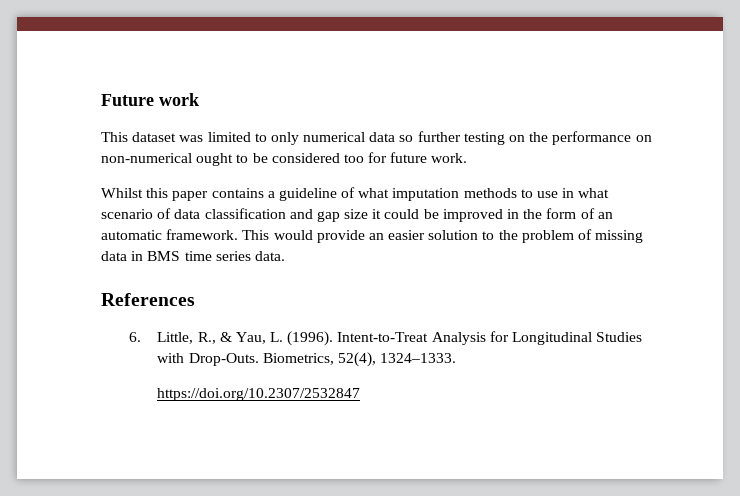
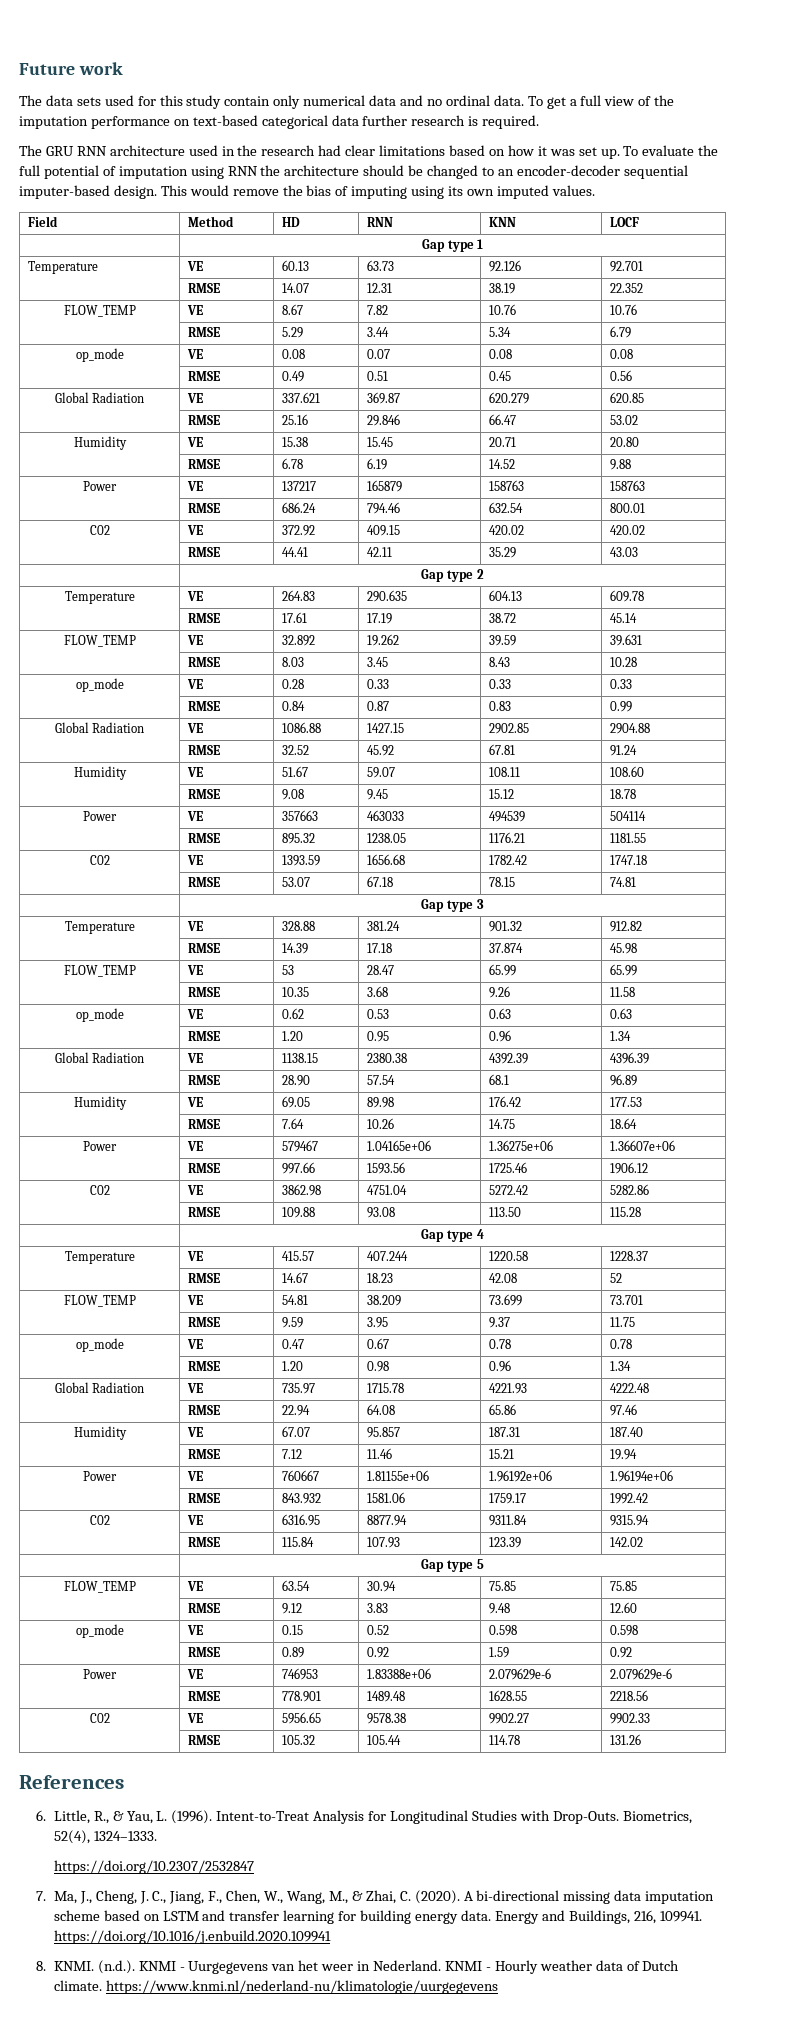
[101,131,652,145] [101,152,468,166] [101,187,610,201] [101,208,613,222] [101,229,644,243] [101,251,285,261] This dataset was limited to only numerical data so further testing on the performance on non-numerical ought to be considered too for future work. // Whilst this paper contains a guideline of what imputation methods to use in what scenario of data classification and gap size it could be improved in the form of an automatic framework. This would provide an easier solution to the problem of missing data in BMS time series data. -> [19,95,675,109] [19,115,540,129] [19,145,719,159] [19,165,688,179] [19,185,595,199] [28,216,59,227] [188,216,235,227] [282,217,301,227] [367,217,394,227] [489,217,517,227] [610,217,640,227] [421,239,484,252] [28,261,99,274] [187,261,204,271] [282,260,310,271] [367,260,395,271] [489,260,522,272] [610,261,644,272] [188,283,221,293] [282,283,310,293] [367,283,393,293] [489,283,516,294] [610,283,644,293] [63,305,136,317] [187,305,204,315] [282,304,304,315] [367,305,389,315] [489,304,517,315] [610,304,638,315] [188,327,221,337] [282,327,304,338] [367,327,390,337] [489,327,512,337] [610,326,632,338] [75,348,124,362] [187,349,204,359] [282,349,306,359] [367,349,391,359] [489,349,513,359] [610,349,634,359] [188,371,221,381] [282,371,305,382] [367,371,389,381] [489,371,512,381] [610,370,633,381] [54,392,145,403] [187,393,204,403] [282,392,321,403] [367,392,401,404] [489,392,530,404] [610,392,645,403] [188,415,221,425] [282,414,309,425] [367,414,401,426] [489,414,517,425] [610,415,639,425] [73,436,127,450] [187,437,204,447] [282,437,309,447] [367,437,394,447] [489,437,517,447] [610,437,640,447] [188,459,221,469] [282,458,304,469] [367,458,388,470] [489,459,516,469] [610,459,632,470] [83,481,117,491] [187,481,204,491] [282,481,317,491] [367,480,403,492] [489,480,525,491] [610,480,646,491] [188,503,221,513] [282,502,317,513] [367,502,401,514] [489,502,524,513] [610,503,646,513] [89,525,110,535] [187,525,204,535] [282,525,316,536] [367,525,401,536] [489,525,525,535] [610,525,646,535] [188,547,221,557] [282,547,309,557] [367,547,393,557] [489,547,517,558] [610,547,639,557] [421,569,484,582] [64,591,135,604] [187,591,204,601] [282,590,316,601] [367,590,408,602] [489,590,523,601] [610,590,645,602] [188,613,221,623] [282,612,308,623] [367,613,393,624] [489,613,517,623] [610,613,638,623] [63,635,136,647] [187,635,204,645] [282,635,316,646] [367,634,400,646] [489,635,517,646] [610,634,643,646] [188,657,221,667] [282,657,305,667] [367,657,389,667] [489,657,511,667] [610,657,638,667] [75,678,124,692] [187,679,204,689] [282,679,305,689] [367,679,390,689] [489,679,512,689] [610,679,633,689] [188,701,221,711] [282,701,306,711] [367,701,390,711] [489,701,512,711] [610,701,633,712] [54,722,145,733] [187,723,204,733] [282,722,322,733] [367,723,405,733] [489,723,530,734] [610,723,651,734] [188,745,221,755] [282,745,310,755] [367,745,395,756] [489,744,516,755] [610,745,638,756] [73,766,127,780] [187,767,204,777] [282,766,309,777] [367,767,396,778] [489,767,521,777] [610,766,645,777] [188,789,221,799] [282,789,305,800] [367,789,389,800] [489,789,515,799] [610,789,637,799] [83,811,117,821] [187,811,204,821] [282,810,319,821] [367,810,405,821] [489,811,526,822] [610,811,647,821] [188,833,221,843] [282,833,316,844] [367,833,407,843] [489,832,526,843] [610,833,647,843] [89,855,110,865] [187,855,204,865] [282,855,321,866] [367,854,406,865] [489,855,528,865] [610,855,648,865] [188,877,221,887] [282,877,311,887] [367,876,394,887] [489,877,516,887] [610,877,637,887] [421,899,484,912] [64,921,135,934] [187,921,204,931] [282,921,316,931] [367,921,401,931] [489,921,523,932] [610,921,643,932] [188,943,221,953] [282,943,309,954] [367,943,393,953] [489,943,524,953] [610,943,638,954] [63,965,136,977] [187,965,204,975] [282,965,295,975] [367,965,395,975] [489,964,517,976] [610,964,638,976] [188,987,221,997] [282,987,310,997] [367,986,389,997] [489,986,511,998] [610,987,636,997] [75,1008,124,1022] [187,1009,204,1019] [282,1008,305,1019] [367,1009,390,1019] [489,1008,512,1019] [610,1008,633,1019] [188,1031,221,1041] [282,1031,304,1041] [367,1031,390,1042] [489,1030,512,1042] [610,1031,632,1041] [54,1052,145,1063] [187,1053,204,1063] [282,1053,319,1063] [367,1053,408,1063] [489,1053,529,1064] [610,1052,650,1064] [188,1075,221,1085] [282,1075,311,1086] [367,1075,396,1085] [489,1074,510,1085] [610,1074,638,1086] [73,1096,127,1110] [187,1097,204,1107] [282,1096,311,1108] [367,1097,395,1108] [489,1096,522,1107] [610,1097,643,1107] [188,1119,221,1129] [282,1118,305,1129] [367,1118,395,1129] [489,1119,516,1129] [610,1118,638,1129] [83,1141,117,1151] [187,1141,204,1151] [282,1140,319,1152] [367,1140,432,1151] [489,1140,554,1151] [610,1140,676,1151] [188,1163,221,1173] [282,1162,316,1174] [367,1162,406,1174] [489,1162,528,1173] [610,1162,649,1174] [89,1185,110,1195] [187,1185,204,1195] [282,1184,322,1196] [367,1185,408,1195] [489,1185,529,1195] [610,1184,650,1195] [188,1207,221,1217] [282,1207,316,1218] [367,1207,396,1218] [489,1207,522,1217] [610,1207,642,1217] [421,1229,484,1242] [64,1251,135,1264] [187,1251,204,1261] [282,1251,315,1261] [367,1251,409,1261] [489,1251,529,1261] [610,1251,649,1261] [188,1273,221,1283] [282,1272,309,1283] [367,1273,394,1283] [489,1273,518,1283] [610,1273,623,1283] [63,1295,136,1307] [187,1295,204,1305] [282,1295,309,1305] [367,1295,402,1306] [489,1294,523,1306] [610,1295,644,1305] [188,1317,221,1327] [282,1317,304,1328] [367,1317,389,1328] [489,1317,511,1328] [610,1317,636,1327] [75,1338,124,1352] [187,1339,204,1349] [282,1339,305,1349] [367,1338,390,1349] [489,1339,512,1349] [610,1339,633,1349] [188,1361,221,1371] [282,1361,304,1371] [367,1361,390,1372] [489,1360,512,1372] [610,1361,632,1371] [54,1382,145,1393] [187,1383,204,1393] [282,1383,316,1394] [367,1383,405,1393] [489,1383,528,1394] [610,1383,650,1393] [188,1405,221,1415] [282,1405,311,1416] [367,1404,396,1415] [489,1404,517,1415] [610,1404,638,1416] [73,1426,127,1440] [187,1427,204,1437] [282,1426,311,1437] [367,1427,401,1438] [489,1427,521,1437] [610,1427,644,1437] [188,1449,221,1459] [282,1449,303,1459] [367,1448,393,1459] [489,1449,515,1459] [610,1449,638,1460] [83,1471,117,1481] [187,1471,204,1481] [282,1470,320,1481] [367,1470,430,1481] [489,1470,553,1482] [610,1470,674,1482] [188,1493,221,1503] [282,1493,322,1504] [367,1492,406,1503] [489,1493,527,1504] [610,1493,649,1504] [89,1515,110,1525] [187,1515,204,1525] [282,1514,321,1526] [367,1515,408,1526] [489,1515,528,1526] [610,1515,650,1526] [188,1537,221,1547] [282,1537,315,1547] [367,1537,401,1548] [489,1537,522,1548] [610,1537,644,1547] [421,1559,484,1572] [63,1581,136,1593] [187,1581,204,1591] [282,1580,311,1591] [367,1581,397,1592] [489,1581,517,1591] [610,1581,638,1591] [188,1603,221,1613] [282,1603,303,1614] [367,1603,389,1613] [489,1603,511,1614] [610,1602,638,1613] [75,1624,124,1638] [187,1625,204,1635] [282,1625,304,1635] [367,1625,390,1635] [489,1625,518,1636] [610,1625,639,1636] [188,1647,221,1657] [282,1647,305,1658] [367,1647,390,1658] [489,1647,510,1658] [610,1647,633,1658] [83,1669,117,1679] [187,1669,204,1679] [282,1668,319,1680] [367,1668,432,1679] [489,1668,552,1680] [610,1668,673,1680] [188,1691,221,1701] [282,1691,322,1702] [367,1691,406,1702] [489,1690,528,1701] [610,1690,649,1701] [89,1713,110,1723] [187,1713,204,1723] [282,1712,322,1724] [367,1713,407,1724] [489,1713,530,1724] [610,1713,651,1724] [188,1735,221,1745] [282,1735,316,1745] [367,1735,402,1745] [489,1735,521,1745] [610,1734,642,1745] The data sets used for this study contain only numerical data and no ordinal data. To get a full view of the imputation performance on text-based categorical data further research is required. // The GRU RNN architecture used in the research had clear limitations based on how it was set up. To evaluate the full potential of imputation using RNN the architecture should be changed to an encoder-decoder sequential imputer-based design. This would remove the bias of imputing using its own imputed values. // Field | Method | HD | RNN | KNN | LOCF // | Gap type 1 // Temperature | VE | 60.13 | 63.73 | 92.126 | 92.701 // | RMSE | 14.07 | 12.31 | 38.19 | 22.352 // FLOW_TEMP | VE | 8.67 | 7.82 | 10.76 | 10.76 // | RMSE | 5.29 | 3.44 | 5.34 | 6.79 // op_mode | VE | 0.08 | 0.07 | 0.08 | 0.08 // | RMSE | 0.49 | 0.51 | 0.45 | 0.56 // Global Radiation | VE | 337.621 | 369.87 | 620.279 | 620.85 // | RMSE | 25.16 | 29.846 | 66.47 | 53.02 // Humidity | VE | 15.38 | 15.45 | 20.71 | 20.80 // | RMSE | 6.78 | 6.19 | 14.52 | 9.88 // Power | VE | 137217 | 165879 | 158763 | 158763 // | RMSE | 686.24 | 794.46 | 632.54 | 800.01 // C02 | VE | 372.92 | 409.15 | 420.02 | 420.02 // | RMSE | 44.41 | 42.11 | 35.29 | 43.03 // | Gap type 2 // Temperature | VE | 264.83 | 290.635 | 604.13 | 609.78 // | RMSE | 17.61 | 17.19 | 38.72 | 45.14 // FLOW_TEMP | VE | 32.892 | 19.262 | 39.59 | 39.631 // | RMSE | 8.03 | 3.45 | 8.43 | 10.28 // op_mode | VE | 0.28 | 0.33 | 0.33 | 0.33 // | RMSE | 0.84 | 0.87 | 0.83 | 0.99 // Global Radiation | VE | 1086.88 | 1427.15 | 2902.85 | 2904.88 // | RMSE | 32.52 | 45.92 | 67.81 | 91.24 // Humidity | VE | 51.67 | 59.07 | 108.11 | 108.60 // | RMSE | 9.08 | 9.45 | 15.12 | 18.78 // Power | VE | 357663 | 463033 | 494539 | 504114 // | RMSE | 895.32 | 1238.05 | 1176.21 | 1181.55 // C02 | VE | 1393.59 | 1656.68 | 1782.42 | 1747.18 // | RMSE | 53.07 | 67.18 | 78.15 | 74.81 // | Gap type 3 // Temperature | VE | 328.88 | 381.24 | 901.32 | 912.82 // | RMSE | 14.39 | 17.18 | 37.874 | 45.98 // FLOW_TEMP | VE | 53 | 28.47 | 65.99 | 65.99 // | RMSE | 10.35 | 3.68 | 9.26 | 11.58 // op_mode | VE | 0.62 | 0.53 | 0.63 | 0.63 // | RMSE | 1.20 | 0.95 | 0.96 | 1.34 // Global Radiation | VE | 1138.15 | 2380.38 | 4392.39 | 4396.39 // | RMSE | 28.90 | 57.54 | 68.1 | 96.89 // Humidity | VE | 69.05 | 89.98 | 176.42 | 177.53 // | RMSE | 7.64 | 10.26 | 14.75 | 18.64 // Power | VE | 579467 | 1.04165e+06 | 1.36275e+06 | 1.36607e+06 // | RMSE | 997.66 | 1593.56 | 1725.46 | 1906.12 // C02 | VE | 3862.98 | 4751.04 | 5272.42 | 5282.86 // | RMSE | 109.88 | 93.08 | 113.50 | 115.28 // | Gap type 4 // Temperature | VE | 415.57 | 407.244 | 1220.58 | 1228.37 // | RMSE | 14.67 | 18.23 | 42.08 | 52 // FLOW_TEMP | VE | 54.81 | 38.209 | 73.699 | 73.701 // | RMSE | 9.59 | 3.95 | 9.37 | 11.75 // op_mode | VE | 0.47 | 0.67 | 0.78 | 0.78 // | RMSE | 1.20 | 0.98 | 0.96 | 1.34 // Global Radiation | VE | 735.97 | 1715.78 | 4221.93 | 4222.48 // | RMSE | 22.94 | 64.08 | 65.86 | 97.46 // Humidity | VE | 67.07 | 95.857 | 187.31 | 187.40 // | RMSE | 7.12 | 11.46 | 15.21 | 19.94 // Power | VE | 760667 | 1.81155e+06 | 1.96192e+06 | 1.96194e+06 // | RMSE | 843.932 | 1581.06 | 1759.17 | 1992.42 // C02 | VE | 6316.95 | 8877.94 | 9311.84 | 9315.94 // | RMSE | 115.84 | 107.93 | 123.39 | 142.02 // | Gap type 5 // FLOW_TEMP | VE | 63.54 | 30.94 | 75.85 | 75.85 // | RMSE | 9.12 | 3.83 | 9.48 | 12.60 // op_mode | VE | 0.15 | 0.52 | 0.598 | 0.598 // | RMSE | 0.89 | 0.92 | 1.59 | 0.92 // Power | VE | 746953 | 1.83388e+06 | 2.079629e-6 | 2.079629e-6 // | RMSE | 778.901 | 1489.48 | 1628.55 | 2218.56 // C02 | VE | 5956.65 | 9578.38 | 9902.27 | 9902.33 // | RMSE | 105.32 | 105.44 | 114.78 | 131.26
(361, 394) none -> [36,1890,715,1904] [53,1910,702,1924] [53,1930,331,1944] [36,1960,680,1974] [53,1980,498,1994] // 7. Ma, J., Cheng, J. C., Jiang, F., Chen, W., Wang, M., & Zhai, C. (2020). A bi-directional missing data imputation scheme based on LSTM and transfer learning for building energy data. Energy and Buildings, 216, 109941. https://doi.org/10.1016/j.enbuild.2020.109941 // 8. KNMI. (n.d.). KNMI - Uurgegevens van het weer in Nederland. KNMI - Hourly weather data of Dutch climate. https://www.knmi.nl/nederland-nu/klimatologie/uurgegevens

